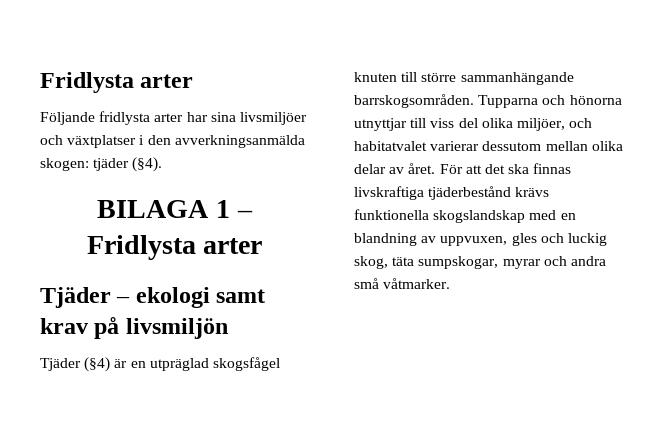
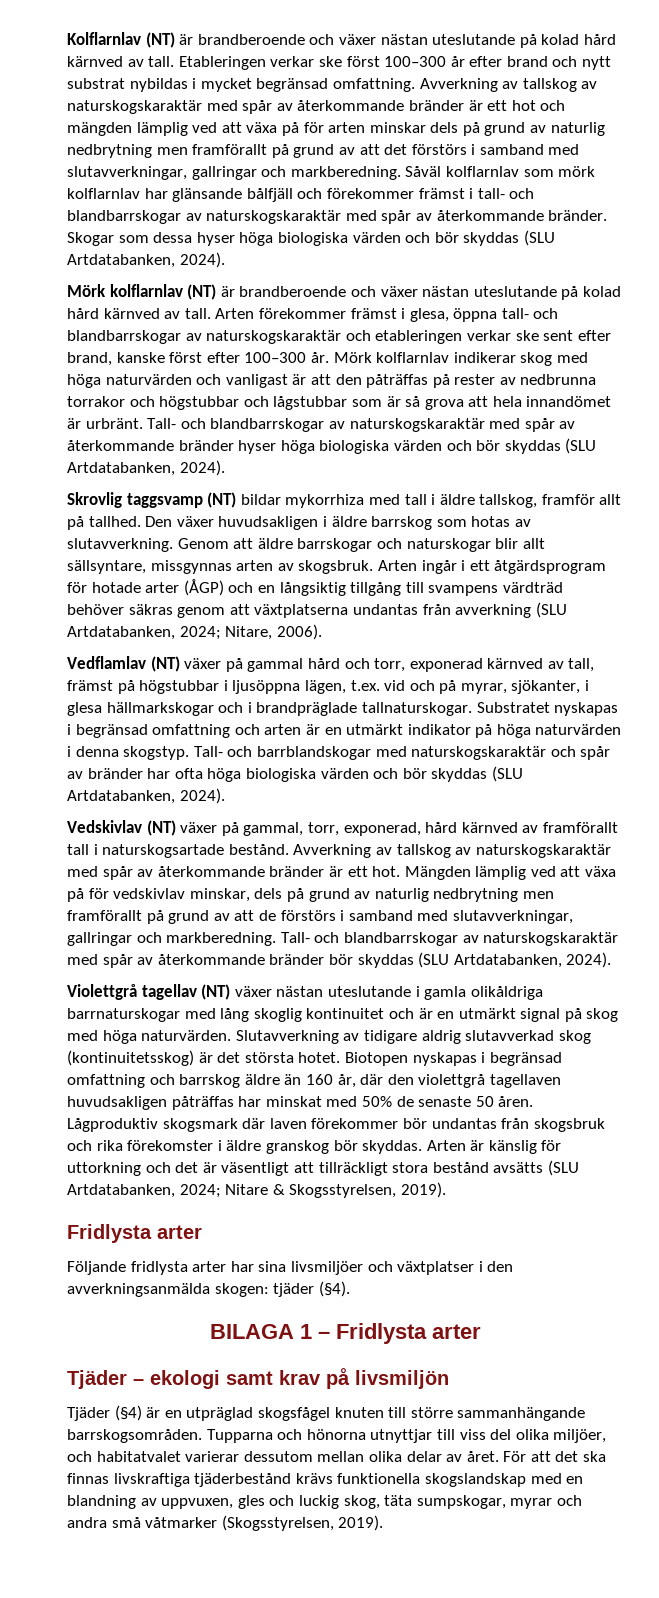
(40, 82) none -> [67,32,616,48] [67,56,612,70] [67,78,598,92] [67,100,566,114] [67,122,605,136] [67,144,580,158] [67,166,596,180] [67,188,535,202] [67,210,608,224] [67,230,555,246] [67,252,225,268] [67,284,621,300] [67,308,559,322] [67,330,611,344] [67,352,588,366] [67,374,597,388] [67,396,612,410] [67,418,576,432] [67,438,597,454] [67,460,225,476] [67,492,622,508] [67,516,531,530] [67,538,545,552] [67,560,607,574] [67,579,563,596] [67,602,567,618] [67,624,322,640] [67,656,595,672] [67,680,590,694] [67,702,619,716] [67,724,622,738] [67,746,611,760] [67,766,523,782] [67,788,225,804] [67,820,618,836] [67,844,611,858] [67,866,617,880] [67,888,554,902] [67,910,573,924] [67,932,619,946] [67,952,612,968] [67,984,543,1000] [67,1008,619,1022] [67,1030,591,1044] [67,1050,562,1066] [67,1074,561,1088] [67,1096,534,1110] [67,1118,605,1132] [67,1140,562,1154] [67,1160,579,1176] [67,1182,446,1198] Kolflarnlav (NT) är brandberoende och växer nästan uteslutande på kolad hård kärnved av tall. Etableringen verkar ske först 100–300 år efter brand och nytt substrat nybildas i mycket begränsad omfattning. Avverkning av tallskog av naturskogskaraktär med spår av återkommande bränder är ett hot och mängden lämplig ved att växa på för arten minskar dels på grund av naturlig nedbrytning men framförallt på grund av att det förstörs i samband med slutavverkningar, gallringar och markberedning. Såväl kolflarnlav som mörk kolflarnlav har glänsande bålfjäll och förekommer främst i tall- och blandbarrskogar av naturskogskaraktär med spår av återkommande bränder. Skogar som dessa hyser höga biologiska värden och bör skyddas (SLU Artdatabanken, 2024). // Mörk kolflarnlav (NT) är brandberoende och växer nästan uteslutande på kolad hård kärnved av tall. Arten förekommer främst i glesa, öppna tall- och blandbarrskogar av naturskogskaraktär och etableringen verkar ske sent efter brand, kanske först efter 100–300 år. Mörk kolflarnlav indikerar skog med höga naturvärden och vanligast är att den påträffas på rester av nedbrunna torrakor och högstubbar och lågstubbar som är så grova att hela innandömet är urbränt. Tall- och blandbarrskogar av naturskogskaraktär med spår av återkommande bränder hyser höga biologiska värden och bör skyddas (SLU Artdatabanken, 2024). // Skrovlig taggsvamp (NT) bildar mykorrhiza med tall i äldre tallskog, framför allt på tallhed. Den växer huvudsakligen i äldre barrskog som hotas av slutavverkning. Genom att äldre barrskogar och naturskogar blir allt sällsyntare, missgynnas arten av skogsbruk. Arten ingår i ett åtgärdsprogram för hotade arter (ÅGP) och en långsiktig tillgång till svampens värdträd behöver säkras genom att växtplatserna undantas från avverkning (SLU Artdatabanken, 2024; Nitare, 2006). // Vedflamlav (NT) växer på gammal hård och torr, exponerad kärnved av tall, främst på högstubbar i ljusöppna lägen, t.ex. vid och på myrar, sjökanter, i glesa hällmarkskogar och i brandpräglade tallnaturskogar. Substratet nyskapas i begränsad omfattning och arten är en utmärkt indikator på höga naturvärden i denna skogstyp. Tall- och barrblandskogar med naturskogskaraktär och spår av bränder har ofta höga biologiska värden och bör skyddas (SLU Artdatabanken, 2024). // Vedskivlav (NT) växer på gammal, torr, exponerad, hård kärnved av framförallt tall i naturskogsartade bestånd. Avverkning av tallskog av naturskogskaraktär med spår av återkommande bränder är ett hot. Mängden lämplig ved att växa på för vedskivlav minskar, dels på grund av naturlig nedbrytning men framförallt på grund av att de förstörs i samband med slutavverkningar, gallringar och markberedning. Tall- och blandbarrskogar av naturskogskaraktär med spår av återkommande bränder bör skyddas (SLU Artdatabanken, 2024). // Violettgrå tagellav (NT) växer nästan uteslutande i gamla olikåldriga barrnaturskogar med lång skoglig kontinuitet och är en utmärkt signal på skog med höga naturvärden. Slutavverkning av tidigare aldrig slutavverkad skog (kontinuitetsskog) är det största hotet. Biotopen nyskapas i begränsad omfattning och barrskog äldre än 160 år, där den violettgrå tagellaven huvudsakligen påträffas har minskat med 50% de senaste 50 åren. Lågproduktiv skogsmark där laven förekommer bör undantas från skogsbruk och rika förekomster i äldre granskog bör skyddas. Arten är känslig för uttorkning och det är väsentligt att tillräckligt stora bestånd avsätts (SLU Artdatabanken, 2024; Nitare & Skogsstyrelsen, 2019). //
[383,278,451,289] våtmarker. -> [145,1515,384,1531] våtmarker (Skogsstyrelsen, 2019).

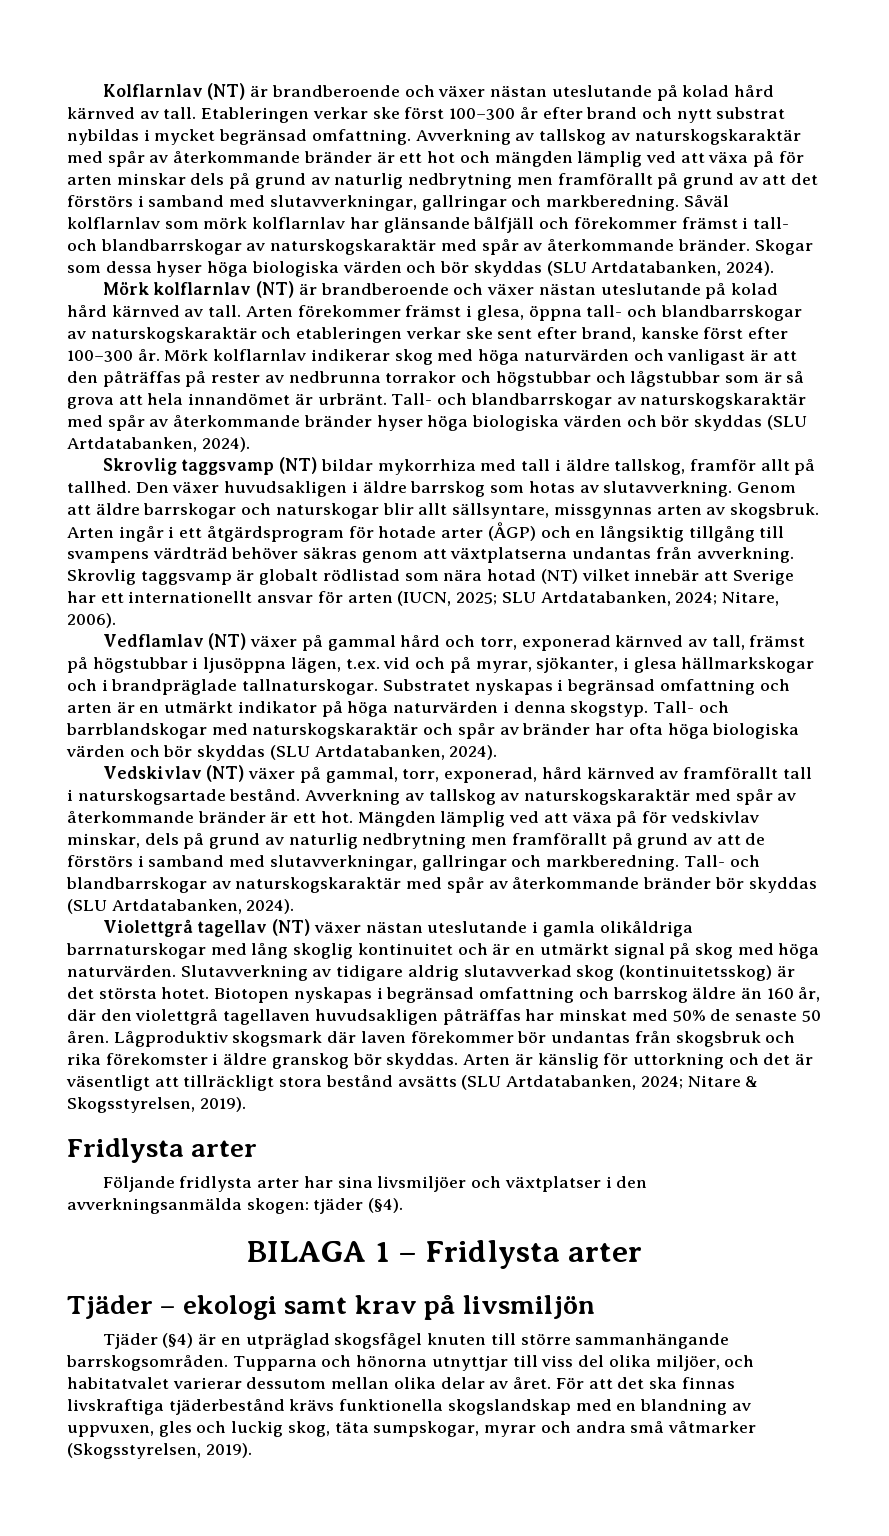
[455,602,567,618] avverkning (SLU -> [696,547,794,563] [67,569,794,585] [67,591,536,606] avverkning. Skrovlig taggsvamp är globalt rödlistad som nära hotad (NT) vilket innebär att Sverige har ett internationellt ansvar för arten (IUCN, 2025; SLU

